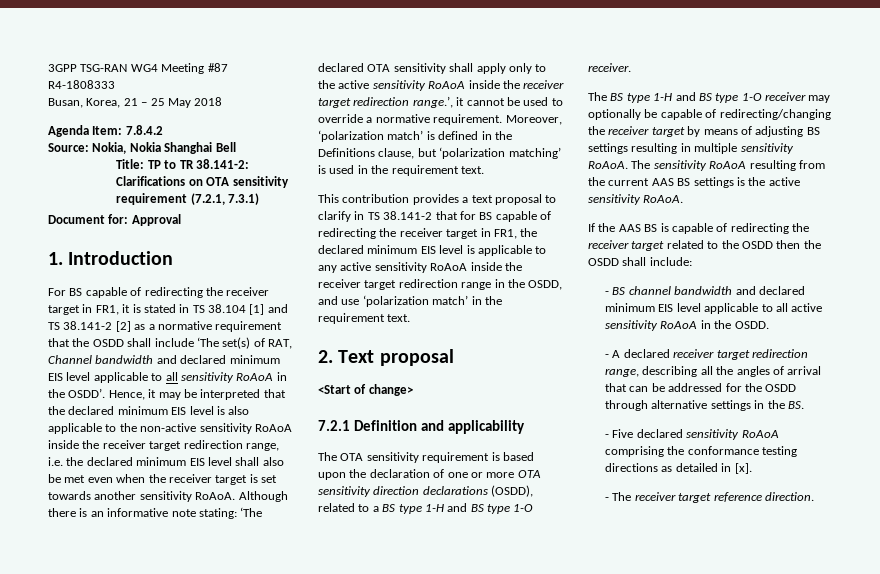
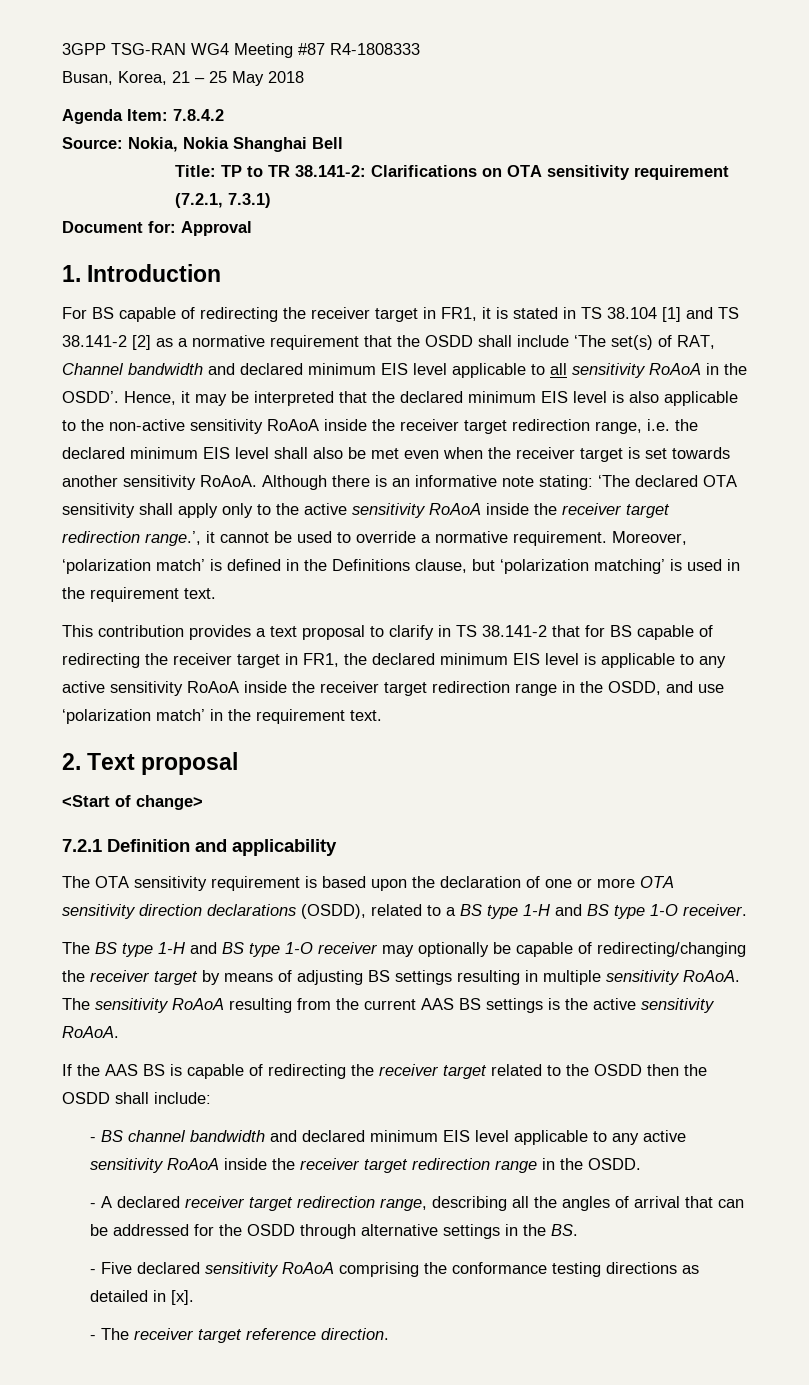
[775,303,823,312] [605,320,698,331] all active sensitivity RoAoA -> [612,1130,687,1145] [90,1158,538,1173] any active sensitivity RoAoA inside the receiver target redirection range

